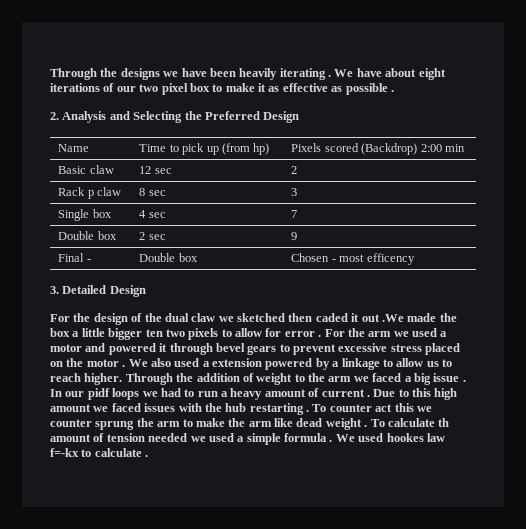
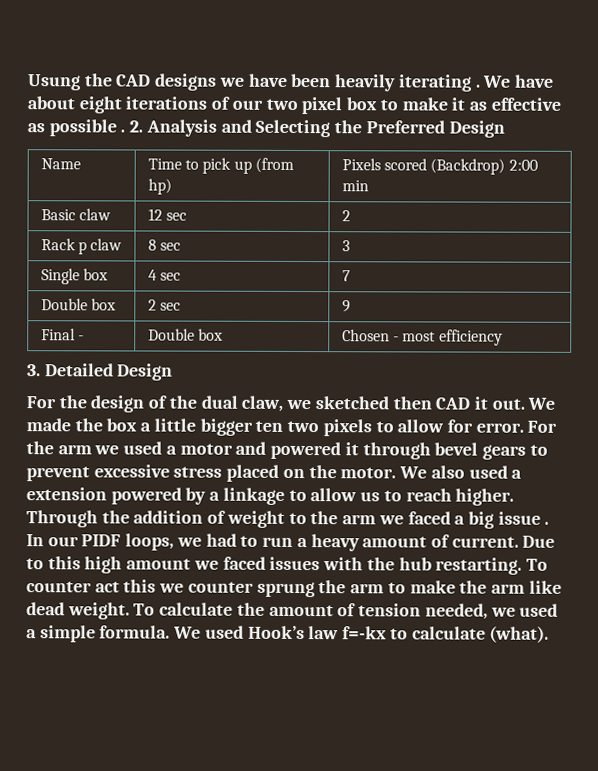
[50,68,118,80] Through the -> [27,73,152,91] Usung the CAD
(394, 90) // -> (126, 131) none
[366,253,415,265] efficency -> [438,329,503,346] efficiency
[191,313,216,322] claw -> [241,395,284,412] claw,
[315,313,404,322] caded it out .We -> [435,396,556,410] CAD it out. We
[284,331,322,337] error . -> [475,422,524,433] error.
[86,359,126,367] motor . -> [340,467,397,479] motor.
[87,388,140,400] pidf loops -> [81,533,175,551] PIDF loops,
[321,389,370,397] current . -> [451,536,519,548] current.
[249,403,309,415] restarting . -> [435,557,523,575] restarting.
[325,418,368,430] weight . -> [67,602,130,620] weight.
[438,418,450,427] th -> [236,602,265,616] the
[148,433,188,442] needed -> [424,603,488,620] needed,
[284,433,333,442] formula . -> [99,625,171,639] formula.
[386,433,424,442] hookes -> [247,625,305,640] Hook’s
[145,454,149,457] . -> [489,625,550,643] (what).

